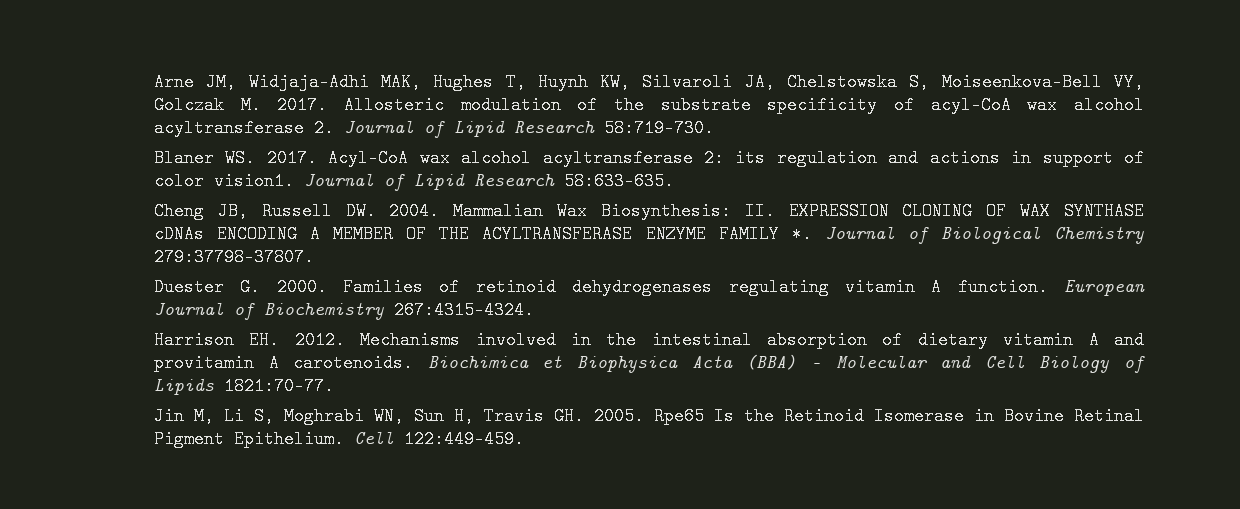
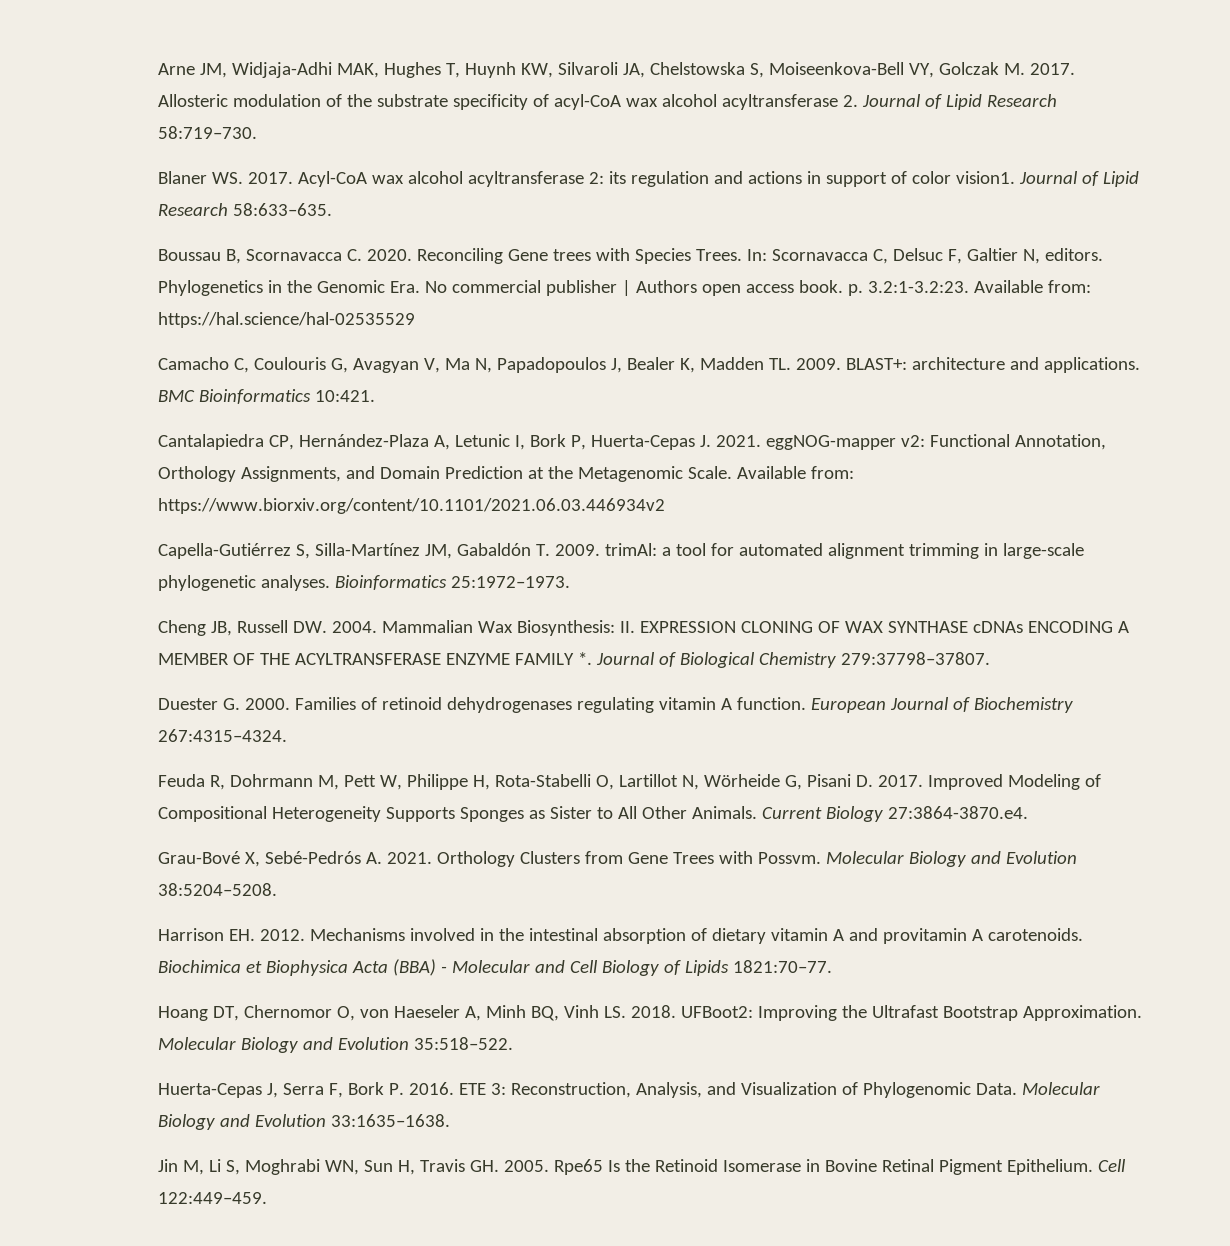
(674, 181) none -> [157,248,1103,264] [157,280,1091,296] [157,312,415,328] [157,357,1140,373] [157,389,375,404] [157,434,1106,450] [157,466,854,482] [157,498,665,514] [157,543,1084,559] [157,575,570,591] // Boussau B, Scornavacca C. 2020. Reconciling Gene trees with Species Trees. In: Scornavacca C, Delsuc F, Galtier N, editors. Phylogenetics in the Genomic Era. No commercial publisher | Authors open access book. p. 3.2:1-3.2:23. Available from: https://hal.science/hal-02535529 // Camacho C, Coulouris G, Avagyan V, Ma N, Papadopoulos J, Bealer K, Madden TL. 2009. BLAST+: architecture and applications. BMC Bioinformatics 10:421. // Cantalapiedra CP, Hernández-Plaza A, Letunic I, Bork P, Huerta-Cepas J. 2021. eggNOG-mapper v2: Functional Annotation, Orthology Assignments, and Domain Prediction at the Metagenomic Scale. Available from: https://www.biorxiv.org/content/10.1101/2021.06.03.446934v2 // Capella-Gutiérrez S, Silla-Martínez JM, Gabaldón T. 2009. trimAl: a tool for automated alignment trimming in large-scale phylogenetic analyses. Bioinformatics 25:1972–1973.
(534, 310) none -> [157,774,1101,790] [157,806,1028,822] [157,851,1077,867] [157,883,277,896] // Feuda R, Dohrmann M, Pett W, Philippe H, Rota-Stabelli O, Lartillot N, Wörheide G, Pisani D. 2017. Improved Modeling of Compositional Heterogeneity Supports Sponges as Sister to All Other Animals. Current Biology 27:3864-3870.e4. // Grau-Bové X, Sebé-Pedrós A. 2021. Orthology Clusters from Gene Trees with Possvm. Molecular Biology and Evolution 38:5204–5208.
(334, 386) none -> [157,1005,1142,1021] [157,1037,513,1053] [157,1082,1100,1098] [157,1114,450,1130] // Hoang DT, Chernomor O, von Haeseler A, Minh BQ, Vinh LS. 2018. UFBoot2: Improving the Ultrafast Bootstrap Approximation. Molecular Biology and Evolution 35:518–522. // Huerta-Cepas J, Serra F, Bork P. 2016. ETE 3: Reconstruction, Analysis, and Visualization of Phylogenomic Data. Molecular Biology and Evolution 33:1635–1638.

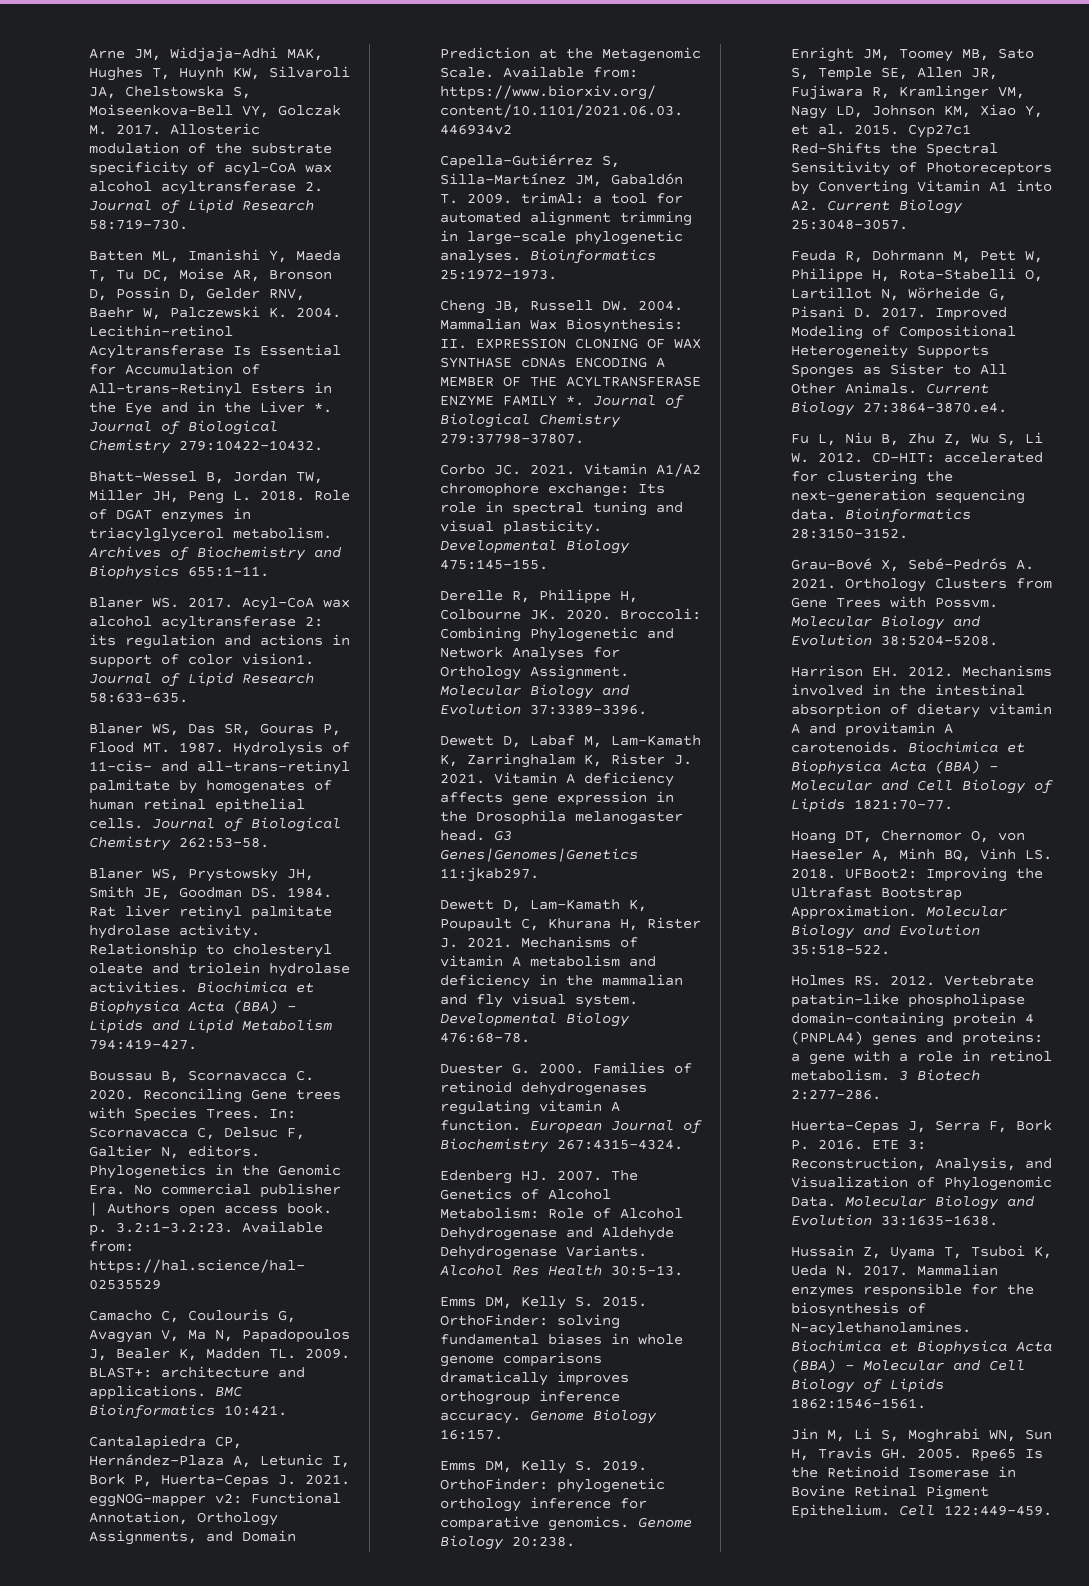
(257, 132) none -> [88,249,341,263] [88,268,332,282] [88,287,305,301] [88,306,341,320] [88,325,233,337] [88,344,341,359] [88,363,260,375] [88,382,332,397] [88,401,332,416] [88,420,278,435] [88,439,323,454] [88,471,323,484] [88,489,350,504] [88,508,251,523] [88,527,332,542] [88,546,342,561] [88,565,269,580] // Batten ML, Imanishi Y, Maeda T, Tu DC, Moise AR, Bronson D, Possin D, Gelder RNV, Baehr W, Palczewski K. 2004. Lecithin-retinol Acyltransferase Is Essential for Accumulation of All-trans-Retinyl Esters in the Eye and in the Liver *. Journal of Biological Chemistry 279:10422–10432. // Bhatt-Wessel B, Jordan TW, Miller JH, Peng L. 2018. Role of DGAT enzymes in triacylglycerol metabolism. Archives of Biochemistry and Biophysics 655:1–11.
(332, 209) none -> [88,723,341,736] [88,741,350,756] [88,760,350,775] [88,779,332,794] [88,798,305,813] [88,817,341,832] [88,836,269,851] [88,868,314,882] [88,886,332,900] [88,905,332,920] [88,924,260,939] [88,943,332,958] [88,962,350,977] [88,981,314,993] [88,1000,296,1015] [88,1019,332,1034] [88,1039,197,1050] // Blaner WS, Das SR, Gouras P, Flood MT. 1987. Hydrolysis of 11-cis- and all-trans-retinyl palmitate by homogenates of human retinal epithelial cells. Journal of Biological Chemistry 262:53–58. // Blaner WS, Prystowsky JH, Smith JE, Goodman DS. 1984. Rat liver retinyl palmitate hydrolase activity. Relationship to cholesteryl oleate and triolein hydrolase activities. Biochimica et Biophysica Acta (BBA) - Lipids and Lipid Metabolism 794:419–427.
(990, 658) none -> [439,463,701,477] [439,483,665,497] [439,501,683,516] [439,520,602,535] [439,539,630,554] [439,559,548,570] [439,589,638,604] [439,608,701,620] [439,627,674,642] [439,647,620,661] [439,665,629,680] [439,684,630,699] [439,703,647,715] [439,735,701,748] [439,753,692,768] [439,772,674,787] [439,791,674,806] [439,810,683,825] [439,830,512,841] [439,848,638,862] [439,867,539,882] [439,899,647,912] [439,917,701,932] [439,936,638,948] [439,955,656,967] [439,974,683,989] [439,993,638,1008] [439,1012,630,1027] [439,1032,530,1043] // Corbo JC. 2021. Vitamin A1/A2 chromophore exchange: Its role in spectral tuning and visual plasticity. Developmental Biology 475:145–155. // Derelle R, Philippe H, Colbourne JK. 2020. Broccoli: Combining Phylogenetic and Network Analyses for Orthology Assignment. Molecular Biology and Evolution 37:3389–3396. // Dewett D, Labaf M, Lam-Kamath K, Zarringhalam K, Rister J. 2021. Vitamin A deficiency affects gene expression in the Drosophila melanogaster head. G3 Genes|Genomes|Genetics 11:jkab297. // Dewett D, Lam-Kamath K, Poupault C, Khurana H, Rister J. 2021. Mechanisms of vitamin A metabolism and deficiency in the mammalian and fly visual system. Developmental Biology 476:68–78.
(287, 735) none -> [439,1170,638,1184] [439,1188,611,1200] [439,1207,683,1219] [439,1227,674,1241] [439,1245,647,1260] [439,1265,683,1276] [439,1296,647,1310] [439,1314,620,1329] [439,1333,683,1345] [439,1352,602,1367] [439,1371,629,1386] [439,1390,620,1405] [439,1409,657,1424] [439,1429,503,1440] [439,1460,647,1474] [439,1478,665,1493] [439,1497,647,1512] [439,1516,692,1531] [439,1535,575,1550] [790,47,1034,62] [790,67,998,81] [790,85,1025,100] [790,104,1043,119] [790,124,971,138] [790,142,998,157] [790,161,1052,176] [790,180,1052,195] [790,199,963,214] [790,219,908,230] // Edenberg HJ. 2007. The Genetics of Alcohol Metabolism: Role of Alcohol Dehydrogenase and Aldehyde Dehydrogenase Variants. Alcohol Res Health 30:5–13. // Emms DM, Kelly S. 2015. OrthoFinder: solving fundamental biases in whole genome comparisons dramatically improves orthogroup inference accuracy. Genome Biology 16:157. // Emms DM, Kelly S. 2019. OrthoFinder: phylogenetic orthology inference for comparative genomics. Genome Biology 20:238. // Enright JM, Toomey MB, Sato S, Temple SE, Allen JR, Fujiwara R, Kramlinger VM, Nagy LD, Johnson KM, Xiao Y, et al. 2015. Cyp27c1 Red-Shifts the Spectral Sensitivity of Photoreceptors by Converting Vitamin A1 into A2. Current Biology 25:3048–3057.
(1028, 812) none -> [790,432,1043,446] [790,452,1043,463] [790,470,953,485] [790,489,1025,504] [790,508,971,523] [790,528,908,539] // Fu L, Niu B, Zhu Z, Wu S, Li W. 2012. CD-HIT: accelerated for clustering the next-generation sequencing data. Bioinformatics 28:3150–3152.
(513, 1043) none -> [790,975,1034,986] [790,993,1025,1008] [790,1012,1034,1027] [790,1031,1043,1046] [790,1050,1052,1065] [790,1069,980,1081] [790,1089,881,1100] // Holmes RS. 2012. Vertebrate patatin-like phospholipase domain-containing protein 4 (PNPLA4) genes and proteins: a gene with a role in retinol metabolism. 3 Biotech 2:277–286.
(450, 1120) none -> [790,1245,1052,1260] [790,1264,998,1276] [790,1283,1034,1298] [790,1302,926,1317] [790,1321,971,1336] [790,1340,1052,1355] [790,1359,1025,1373] [790,1378,944,1393] [790,1398,926,1409] // Hussain Z, Uyama T, Tsuboi K, Ueda N. 2017. Mammalian enzymes responsible for the biosynthesis of N-acylethanolamines. Biochimica et Biophysica Acta (BBA) - Molecular and Cell Biology of Lipids 1862:1546–1561.

